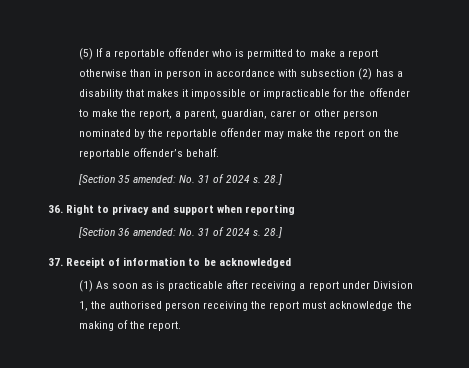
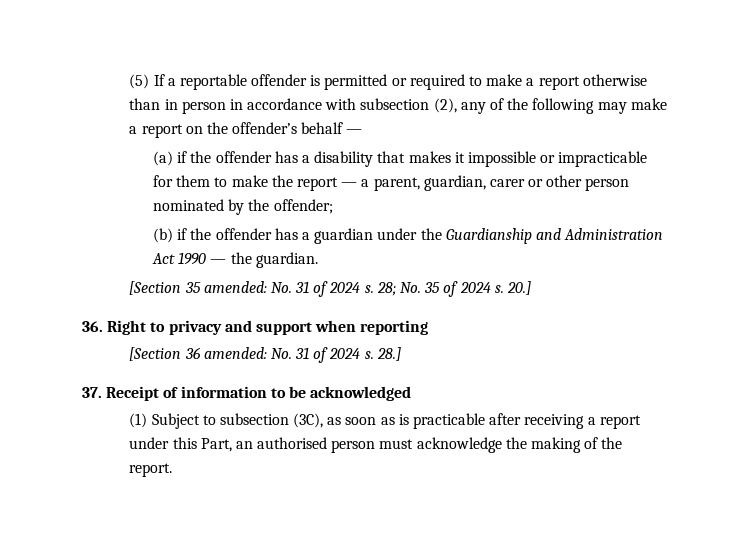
[212,49,233,57] who -> (308, 80) none
(294, 54) none -> [391,74,465,90] or required
[358,68,373,80] (2) -> [433,98,667,114] [129,122,363,138] [153,151,272,166] (2), any of the following may make a report on the offender’s behalf — // (a) if the offender
[350,88,410,97] the offender -> [176,175,211,187] them
[138,109,172,119] report, -> [296,177,358,191] report —
[165,128,399,139] [78,148,219,159] reportable offender may make the report on the reportable offender’s behalf. -> [273,199,333,214] [153,228,664,244] [152,252,318,268] offender; // (b) if the offender has a guardian under the Guardianship and Administration Act 1990 — the guardian.
[264,174,283,185] 28.] -> [376,281,531,297] 28; No. 35 of 2024 s. 20.]
[95,281,109,289] As -> [151,413,342,429] Subject to subsection (3C), as
[372,281,413,289] [78,301,300,311] Division 1, the authorised person receiving the report -> [172,437,376,453] this Part, an authorised person

